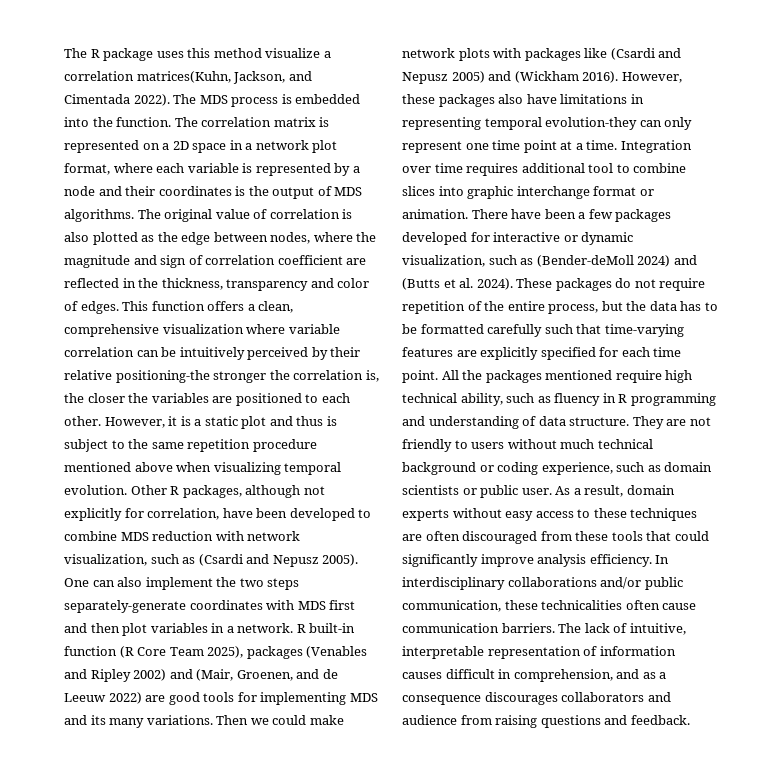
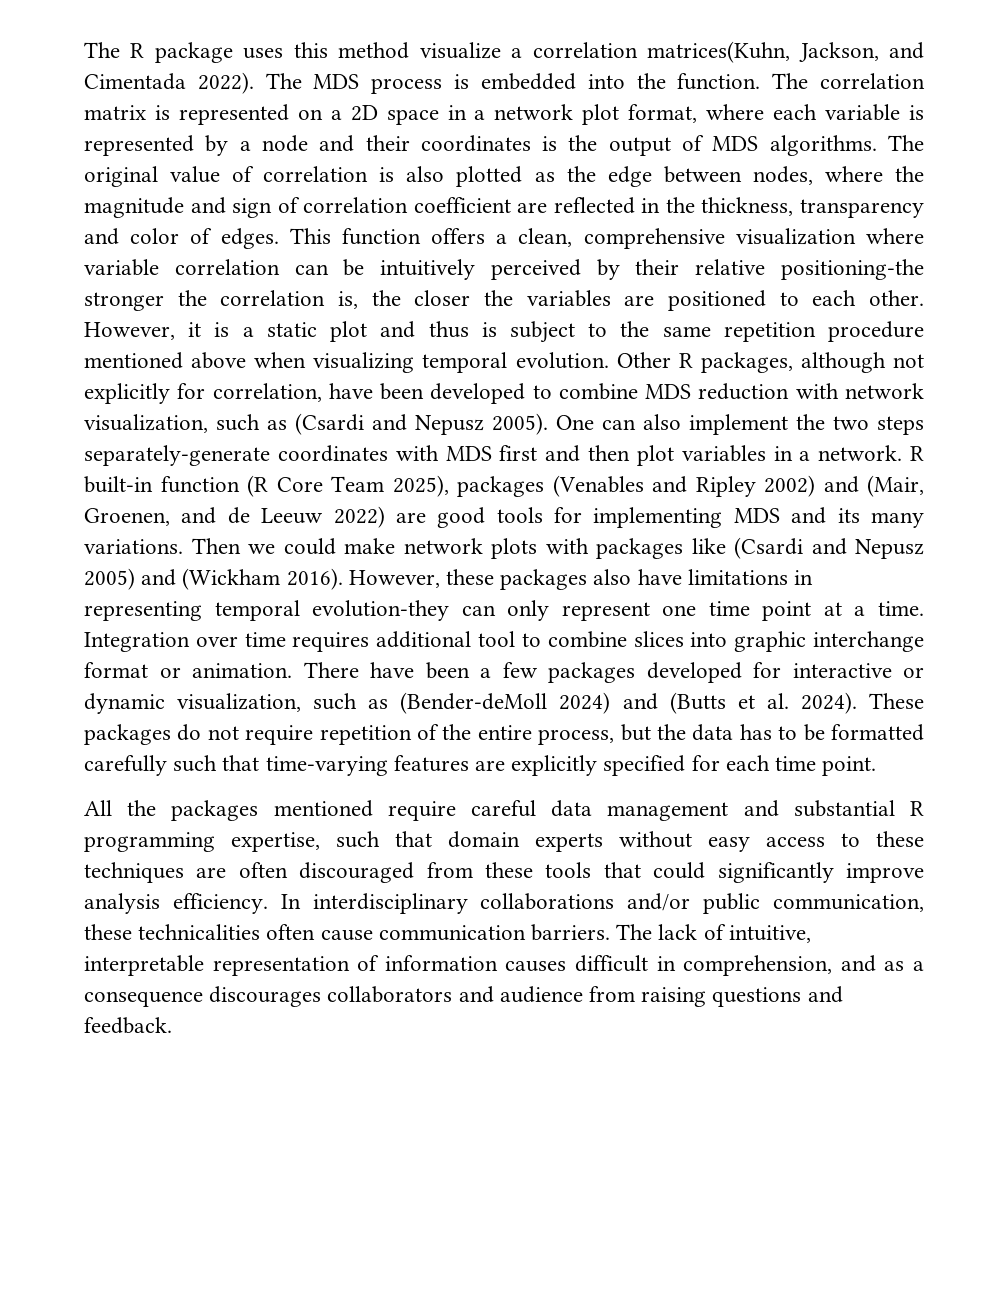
(438, 376) none -> (877, 766) //
[665,370,693,383] [402,393,716,406] [402,416,711,429] [402,439,653,452] [402,462,713,475] [402,485,624,498] high technical ability, such as fluency in R programming and understanding of data structure. They are not friendly to users without much technical background or coding experience, such as domain scientists or public user. As a result, -> [471,800,925,821] [84,831,432,852] careful data management and substantial R programming expertise, such that

